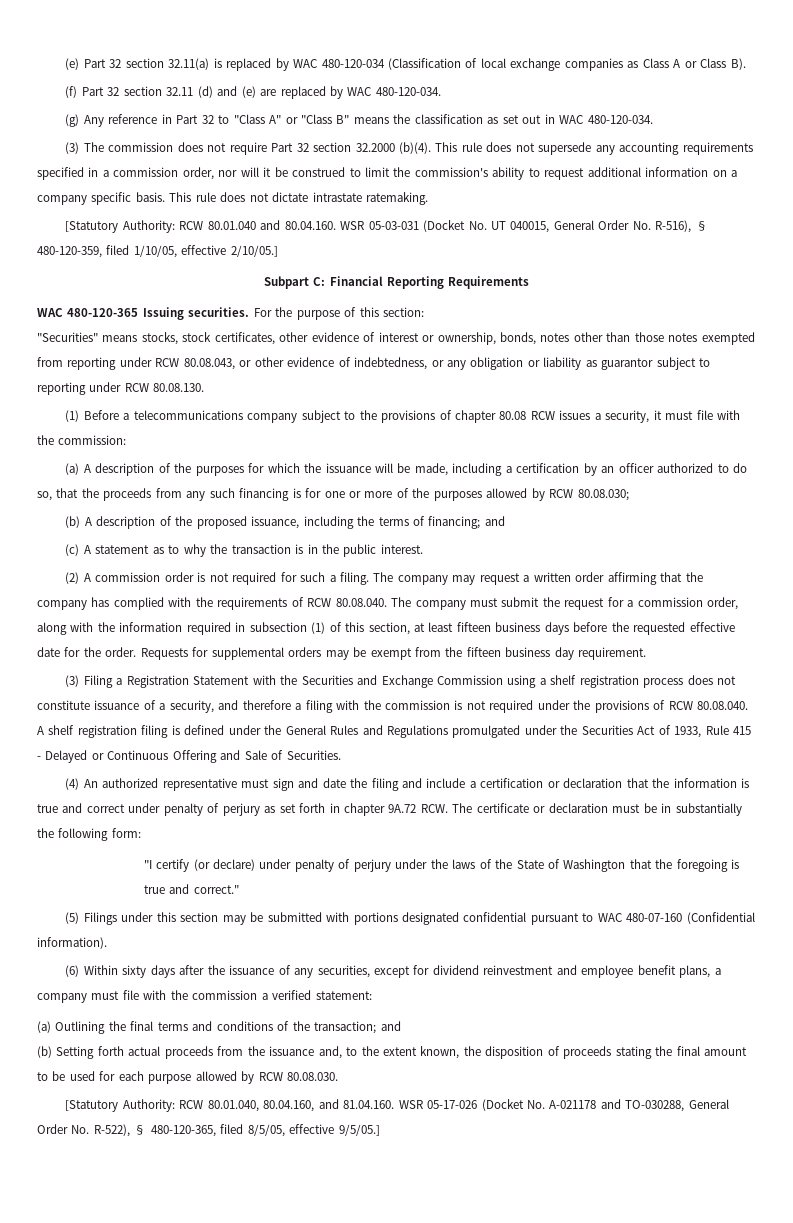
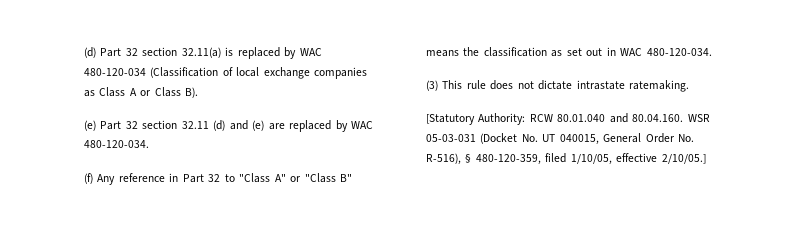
[65,58,80,70] (e) -> [84,47,96,58] (d)
[65,86,78,98] (f) -> [84,120,96,131] (e)
[65,114,80,127] (g) -> [84,173,93,184] (f)
[83,142,753,155] [37,167,738,180] [37,192,165,205] The commission does not require Part 32 section 32.2000 (b)(4). This rule does not supersede any accounting requirements specified in a commission order, nor will it be construed to limit the commission's ability to request additional information on a company specific basis. -> (438, 85) none
[263,276,530,289] [37,307,425,320] [37,332,755,345] [37,357,711,370] [37,382,205,395] [65,410,741,423] [37,435,127,445] [65,463,748,476] [37,488,629,501] [65,516,505,529] [65,544,423,557] [65,572,703,585] [37,597,739,610] [37,622,735,635] [37,647,647,660] [65,675,737,688] [37,700,749,713] [37,725,752,738] [37,750,341,763] [65,778,750,791] [37,803,742,816] [37,828,141,841] [143,859,740,872] [143,884,239,894] [65,912,755,925] [37,937,107,949] [65,965,721,978] [37,990,372,1003] [37,1021,401,1034] [37,1046,748,1059] [37,1071,339,1084] [65,1099,729,1112] [37,1124,380,1137] // Subpart C: Financial Reporting Requirements // WAC 480-120-365 Issuing securities. For the purpose of this section: // "Securities" means stocks, stock certificates, other evidence of interest or ownership, bonds, notes other than those notes exempted from reporting under RCW 80.08.043, or other evidence of indebtedness, or any obligation or liability as guarantor subject to reporting under RCW 80.08.130. // (1) Before a telecommunications company subject to the provisions of chapter 80.08 RCW issues a security, it must file with the commission: // (a) A description of the purposes for which the issuance will be made, including a certification by an officer authorized to do so, that the proceeds from any such financing is for one or more of the purposes allowed by RCW 80.08.030; // (b) A description of the proposed issuance, including the terms of financing; and // (c) A statement as to why the transaction is in the public interest. // (2) A commission order is not required for such a filing. The company may request a written order affirming that the company has complied with the requirements of RCW 80.08.040. The company must submit the request for a commission order, along with the information required in subsection (1) of this section, at least fifteen business days before the requested effective date for the order. Requests for supplemental orders may be exempt from the fifteen business day requirement. // (3) Filing a Registration Statement with the Securities and Exchange Commission using a shelf registration process does not constitute issuance of a security, and therefore a filing with the commission is not required under the provisions of RCW 80.08.040. A shelf registration filing is defined under the General Rules and Regulations promulgated under the Securities Act of 1933, Rule 415 - Delayed or Continuous Offering and Sale of Securities. // (4) An authorized representative must sign and date the filing and include a certification or declaration that the information is true and correct under penalty of perjury as set forth in chapter 9A.72 RCW. The certificate or declaration must be in substantially the following form: // "I certify (or declare) under penalty of perjury under the laws of the State of Washington that the foregoing is true and correct." // (5) Filings under this section may be submitted with portions designated confidential pursuant to WAC 480-07-160 (Confidential information). // (6) Within sixty days after the issuance of any securities, except for dividend reinvestment and employee benefit plans, a company must file with the commission a verified statement: // (a) Outlining the final terms and conditions of the transaction; and // (b) Setting forth actual proceeds from the issuance and, to the extent known, the disposition of proceeds stating the final amount to be used for each purpose allowed by RCW 80.08.030. // [Statutory Authority: RCW 80.01.040, 80.04.160, and 81.04.160. WSR 05-17-026 (Docket No. A-021178 and TO-030288, General Order No. R-522), § 480-120-365, filed 8/5/05, effective 9/5/05.] -> (706, 159) none

